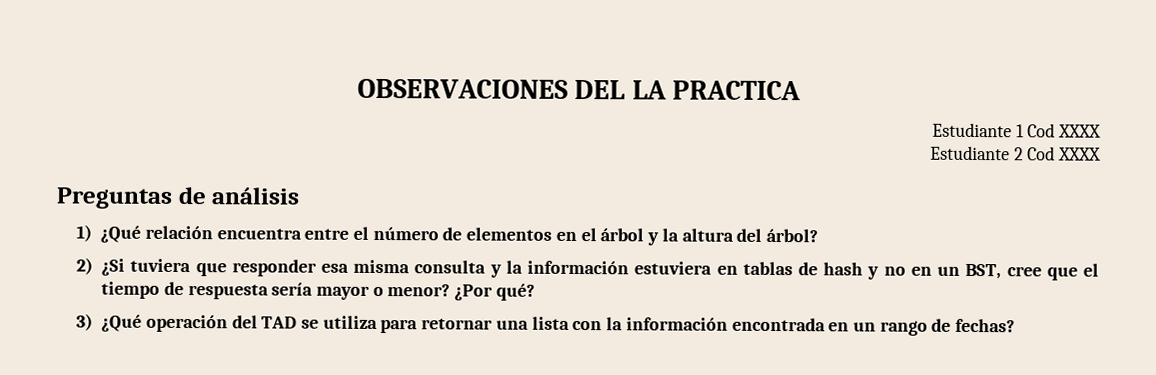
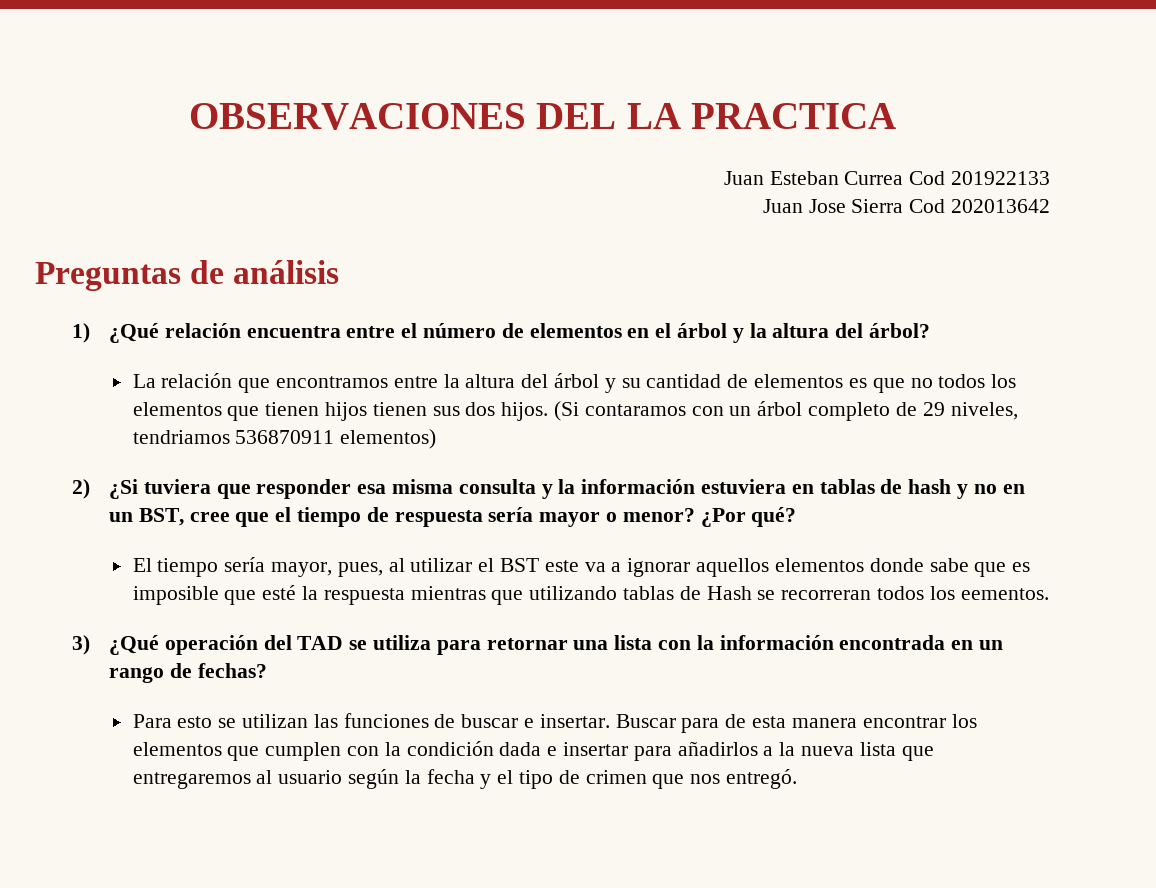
[931,122,1101,138] [929,145,1101,161] Estudiante 1 Cod XXXX // Estudiante 2 Cod XXXX -> [723,171,1050,185] [762,199,1050,213] Juan Esteban Currea Cod 201922133 // Juan Jose Sierra Cod 202013642
(818, 235) none -> [132,373,1017,393] [132,401,1018,421] [132,429,437,449] // La relación que encontramos entre la altura del árbol y su cantidad de elementos es que no todos los elementos que tienen hijos tienen sus dos hijos. (Si contaramos con un árbol completo de 29 niveles, tendriamos 536870911 elementos)
(535, 292) none -> [132,557,1031,577] [132,585,1049,605] // El tiempo sería mayor, pues, al utilizar el BST este va a ignorar aquellos elementos donde sabe que es imposible que esté la respuesta mientras que utilizando tablas de Hash se recorreran todos los eementos.
(1016, 325) none -> [132,713,977,733] [132,741,934,761] [132,769,798,789] // Para esto se utilizan las funciones de buscar e insertar. Buscar para de esta manera encontrar los elementos que cumplen con la condición dada e insertar para añadirlos a la nueva lista que entregaremos al usuario según la fecha y el tipo de crimen que nos entregó.

